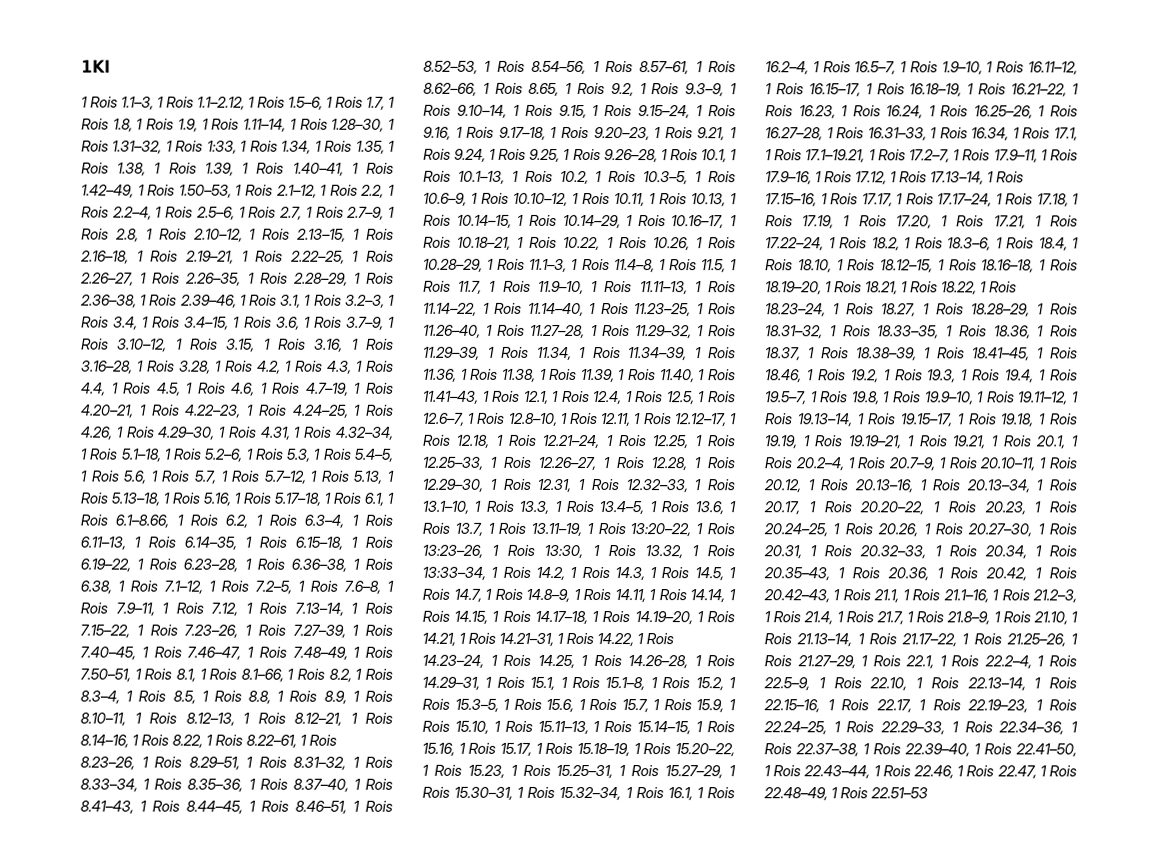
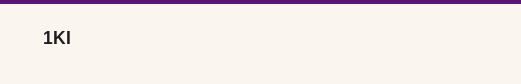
[81,96,395,110] [81,118,395,132] [81,140,395,154] [81,162,395,176] [81,184,395,198] [81,206,395,220] [81,228,394,242] [80,250,394,264] [80,272,394,286] [80,294,395,308] [81,316,395,330] [81,338,394,352] [81,360,394,374] [81,382,394,396] [81,404,394,418] [80,426,394,440] [80,448,393,462] [80,470,394,484] [80,492,394,506] [80,514,393,528] [80,536,393,550] [80,558,393,572] [80,580,394,594] [80,602,393,616] [80,624,393,638] [80,646,393,660] [80,668,393,682] [80,690,393,704] [80,712,393,726] [80,734,337,748] [80,756,393,770] [80,778,393,792] [80,800,393,814] [423,60,736,75] [423,82,737,97] [423,104,736,119] [423,126,737,141] [423,148,737,163] [423,170,736,185] [423,192,737,207] [423,214,737,229] [423,236,736,251] [423,258,737,273] [423,280,736,295] [423,302,736,317] [423,324,736,339] [423,346,736,361] [423,368,736,383] [423,390,736,405] [423,412,737,427] [422,434,735,449] [422,456,735,471] [422,478,735,493] [422,500,736,515] [422,522,735,537] [422,544,735,559] [422,566,736,581] [422,588,736,603] [422,610,735,625] [422,632,674,647] [422,654,735,669] [422,676,736,691] [422,698,736,713] [422,720,735,735] [422,742,735,757] [422,764,736,779] [422,786,735,801] [765,61,1078,75] [765,83,1079,97] [765,105,1078,119] [765,127,1078,141] [765,149,1078,163] [765,171,1024,185] [765,193,1079,207] [765,215,1078,229] [765,237,1079,251] [765,259,1078,273] [765,281,1017,295] [765,303,1078,317] [765,325,1078,339] [765,347,1078,361] [765,369,1078,383] [765,391,1079,405] [765,413,1078,427] [764,435,1078,449] [764,457,1077,471] [763,479,1077,493] [763,501,1077,515] [763,523,1077,537] [763,545,1077,559] [763,567,1077,581] [763,589,1077,603] [764,611,1078,625] [764,633,1078,647] [764,655,1077,669] [763,677,1077,691] [763,699,1077,713] [763,721,1078,735] [764,743,1077,757] [764,765,1077,779] [763,787,928,801] // 1 Rois 1.1–3, 1 Rois 1.1–2.12, 1 Rois 1.5–6, 1 Rois 1.7, 1 Rois 1.8, 1 Rois 1.9, 1 Rois 1.11–14, 1 Rois 1.28–30, 1 Rois 1.31–32, 1 Rois 1:33, 1 Rois 1.34, 1 Rois 1.35, 1 Rois 1.38, 1 Rois 1.39, 1 Rois 1.40–41, 1 Rois 1.42–49, 1 Rois 1.50–53, 1 Rois 2.1–12, 1 Rois 2.2, 1 Rois 2.2–4, 1 Rois 2.5–6, 1 Rois 2.7, 1 Rois 2.7–9, 1 Rois 2.8, 1 Rois 2.10–12, 1 Rois 2.13–15, 1 Rois 2.16–18, 1 Rois 2.19–21, 1 Rois 2.22–25, 1 Rois 2.26–27, 1 Rois 2.26–35, 1 Rois 2.28–29, 1 Rois 2.36–38, 1 Rois 2.39–46, 1 Rois 3.1, 1 Rois 3.2–3, 1 Rois 3.4, 1 Rois 3.4–15, 1 Rois 3.6, 1 Rois 3.7–9, 1 Rois 3.10–12, 1 Rois 3.15, 1 Rois 3.16, 1 Rois 3.16–28, 1 Rois 3.28, 1 Rois 4.2, 1 Rois 4.3, 1 Rois 4.4, 1 Rois 4.5, 1 Rois 4.6, 1 Rois 4.7–19, 1 Rois 4.20–21, 1 Rois 4.22–23, 1 Rois 4.24–25, 1 Rois 4.26, 1 Rois 4.29–30, 1 Rois 4.31, 1 Rois 4.32–34, 1 Rois 5.1–18, 1 Rois 5.2–6, 1 Rois 5.3, 1 Rois 5.4–5, 1 Rois 5.6, 1 Rois 5.7, 1 Rois 5.7–12, 1 Rois 5.13, 1 Rois 5.13–18, 1 Rois 5.16, 1 Rois 5.17–18, 1 Rois 6.1, 1 Rois 6.1–8.66, 1 Rois 6.2, 1 Rois 6.3–4, 1 Rois 6.11–13, 1 Rois 6.14–35, 1 Rois 6.15–18, 1 Rois 6.19–22, 1 Rois 6.23–28, 1 Rois 6.36–38, 1 Rois 6.38, 1 Rois 7.1–12, 1 Rois 7.2–5, 1 Rois 7.6–8, 1 Rois 7.9–11, 1 Rois 7.12, 1 Rois 7.13–14, 1 Rois 7.15–22, 1 Rois 7.23–26, 1 Rois 7.27–39, 1 Rois 7.40–45, 1 Rois 7.46–47, 1 Rois 7.48–49, 1 Rois 7.50–51, 1 Rois 8.1, 1 Rois 8.1–66, 1 Rois 8.2, 1 Rois 8.3–4, 1 Rois 8.5, 1 Rois 8.8, 1 Rois 8.9, 1 Rois 8.10–11, 1 Rois 8.12–13, 1 Rois 8.12–21, 1 Rois 8.14–16, 1 Rois 8.22, 1 Rois 8.22–61, 1 Rois 8.23–26, 1 Rois 8.29–51, 1 Rois 8.31–32, 1 Rois 8.33–34, 1 Rois 8.35–36, 1 Rois 8.37–40, 1 Rois 8.41–43, 1 Rois 8.44–45, 1 Rois 8.46–51, 1 Rois 8.52–53, 1 Rois 8.54–56, 1 Rois 8.57–61, 1 Rois 8.62–66, 1 Rois 8.65, 1 Rois 9.2, 1 Rois 9.3–9, 1 Rois 9.10–14, 1 Rois 9.15, 1 Rois 9.15–24, 1 Rois 9.16, 1 Rois 9.17–18, 1 Rois 9.20–23, 1 Rois 9.21, 1 Rois 9.24, 1 Rois 9.25, 1 Rois 9.26–28, 1 Rois 10.1, 1 Rois 10.1–13, 1 Rois 10.2, 1 Rois 10.3–5, 1 Rois 10.6–9, 1 Rois 10.10–12, 1 Rois 10.11, 1 Rois 10.13, 1 Rois 10.14–15, 1 Rois 10.14–29, 1 Rois 10.16–17, 1 Rois 10.18–21, 1 Rois 10.22, 1 Rois 10.26, 1 Rois 10.28–29, 1 Rois 11.1–3, 1 Rois 11.4–8, 1 Rois 11.5, 1 Rois 11.7, 1 Rois 11.9–10, 1 Rois 11.11–13, 1 Rois 11.14–22, 1 Rois 11.14–40, 1 Rois 11.23–25, 1 Rois 11.26–40, 1 Rois 11.27–28, 1 Rois 11.29–32, 1 Rois 11.29–39, 1 Rois 11.34, 1 Rois 11.34–39, 1 Rois 11.36, 1 Rois 11.38, 1 Rois 11.39, 1 Rois 11.40, 1 Rois 11.41–43, 1 Rois 12.1, 1 Rois 12.4, 1 Rois 12.5, 1 Rois 12.6–7, 1 Rois 12.8–10, 1 Rois 12.11, 1 Rois 12.12–17, 1 Rois 12.18, 1 Rois 12.21–24, 1 Rois 12.25, 1 Rois 12.25–33, 1 Rois 12.26–27, 1 Rois 12.28, 1 Rois 12.29–30, 1 Rois 12.31, 1 Rois 12.32–33, 1 Rois 13.1–10, 1 Rois 13.3, 1 Rois 13.4–5, 1 Rois 13.6, 1 Rois 13.7, 1 Rois 13.11–19, 1 Rois 13:20–22, 1 Rois 13:23–26, 1 Rois 13:30, 1 Rois 13.32, 1 Rois 13:33–34, 1 Rois 14.2, 1 Rois 14.3, 1 Rois 14.5, 1 Rois 14.7, 1 Rois 14.8–9, 1 Rois 14.11, 1 Rois 14.14, 1 Rois 14.15, 1 Rois 14.17–18, 1 Rois 14.19–20, 1 Rois 14.21, 1 Rois 14.21–31, 1 Rois 14.22, 1 Rois 14.23–24, 1 Rois 14.25, 1 Rois 14.26–28, 1 Rois 14.29–31, 1 Rois 15.1, 1 Rois 15.1–8, 1 Rois 15.2, 1 Rois 15.3–5, 1 Rois 15.6, 1 Rois 15.7, 1 Rois 15.9, 1 Rois 15.10, 1 Rois 15.11–13, 1 Rois 15.14–15, 1 Rois 15.16, 1 Rois 15.17, 1 Rois 15.18–19, 1 Rois 15.20–22, 1 Rois 15.23, 1 Rois 15.25–31, 1 Rois 15.27–29, 1 Rois 15.30–31, 1 Rois 15.32–34, 1 Rois 16.1, 1 Rois 16.2–4, 1 Rois 16.5–7, 1 Rois 1.9–10, 1 Rois 16.11–12, 1 Rois 16.15–17, 1 Rois 16.18–19, 1 Rois 16.21–22, 1 Rois 16.23, 1 Rois 16.24, 1 Rois 16.25–26, 1 Rois 16.27–28, 1 Rois 16.31–33, 1 Rois 16.34, 1 Rois 17.1, 1 Rois 17.1–19.21, 1 Rois 17.2–7, 1 Rois 17.9–11, 1 Rois 17.9–16, 1 Rois 17.12, 1 Rois 17.13–14, 1 Rois 17.15–16, 1 Rois 17.17, 1 Rois 17.17–24, 1 Rois 17.18, 1 Rois 17.19, 1 Rois 17.20, 1 Rois 17.21, 1 Rois 17.22–24, 1 Rois 18.2, 1 Rois 18.3–6, 1 Rois 18.4, 1 Rois 18.10, 1 Rois 18.12–15, 1 Rois 18.16–18, 1 Rois 18.19–20, 1 Rois 18.21, 1 Rois 18.22, 1 Rois 18.23–24, 1 Rois 18.27, 1 Rois 18.28–29, 1 Rois 18.31–32, 1 Rois 18.33–35, 1 Rois 18.36, 1 Rois 18.37, 1 Rois 18.38–39, 1 Rois 18.41–45, 1 Rois 18.46, 1 Rois 19.2, 1 Rois 19.3, 1 Rois 19.4, 1 Rois 19.5–7, 1 Rois 19.8, 1 Rois 19.9–10, 1 Rois 19.11–12, 1 Rois 19.13–14, 1 Rois 19.15–17, 1 Rois 19.18, 1 Rois 19.19, 1 Rois 19.19–21, 1 Rois 19.21, 1 Rois 20.1, 1 Rois 20.2–4, 1 Rois 20.7–9, 1 Rois 20.10–11, 1 Rois 20.12, 1 Rois 20.13–16, 1 Rois 20.13–34, 1 Rois 20.17, 1 Rois 20.20–22, 1 Rois 20.23, 1 Rois 20.24–25, 1 Rois 20.26, 1 Rois 20.27–30, 1 Rois 20.31, 1 Rois 20.32–33, 1 Rois 20.34, 1 Rois 20.35–43, 1 Rois 20.36, 1 Rois 20.42, 1 Rois 20.42–43, 1 Rois 21.1, 1 Rois 21.1–16, 1 Rois 21.2–3, 1 Rois 21.4, 1 Rois 21.7, 1 Rois 21.8–9, 1 Rois 21.10, 1 Rois 21.13–14, 1 Rois 21.17–22, 1 Rois 21.25–26, 1 Rois 21.27–29, 1 Rois 22.1, 1 Rois 22.2–4, 1 Rois 22.5–9, 1 Rois 22.10, 1 Rois 22.13–14, 1 Rois 22.15–16, 1 Rois 22.17, 1 Rois 22.19–23, 1 Rois 22.24–25, 1 Rois 22.29–33, 1 Rois 22.34–36, 1 Rois 22.37–38, 1 Rois 22.39–40, 1 Rois 22.41–50, 1 Rois 22.43–44, 1 Rois 22.46, 1 Rois 22.47, 1 Rois 22.48–49, 1 Rois 22.51–53 -> (71, 37) none

